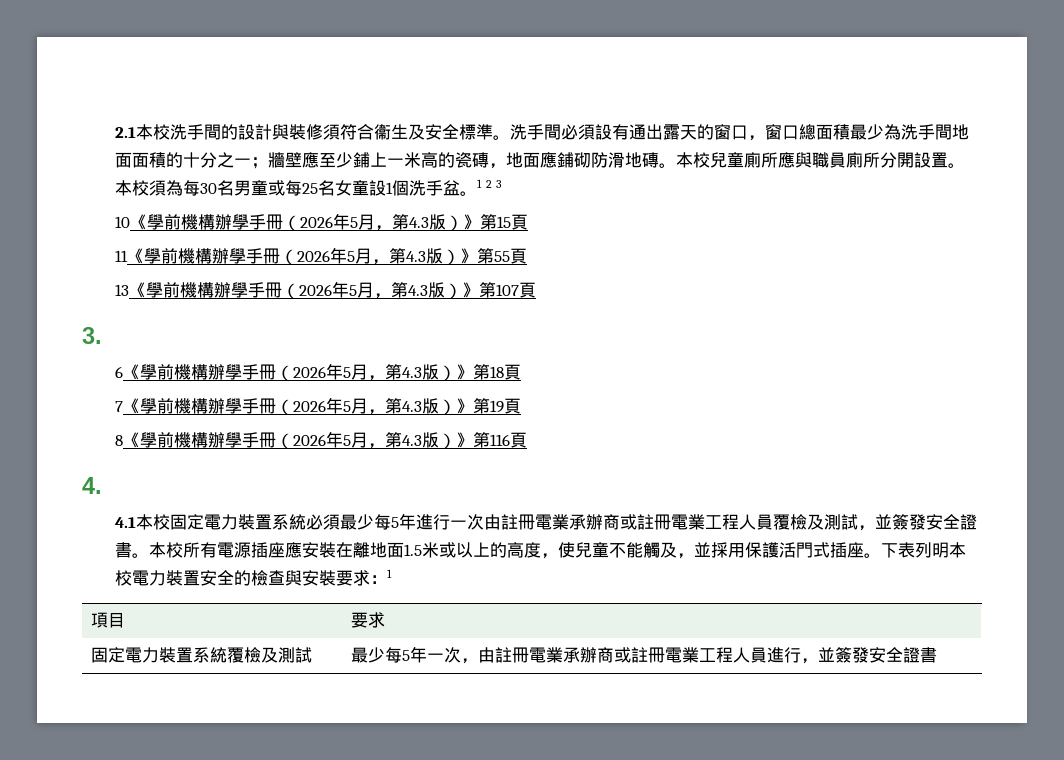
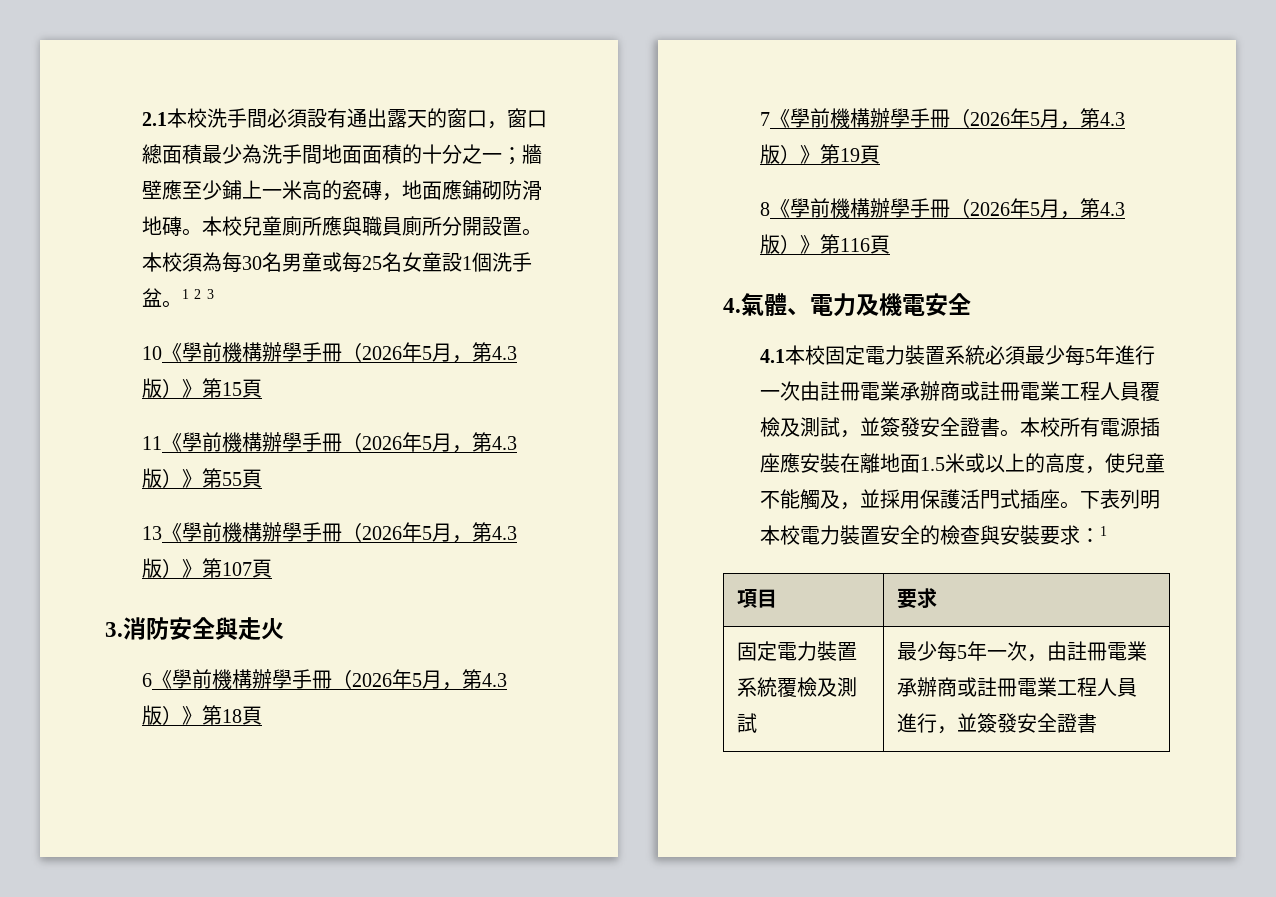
[221,124,562,140] 的設計與裝修須符合衞生及安全標準。洗手間 -> (268, 118) none
(102, 335) none -> [123,617,284,640] 消防安全與走火
(102, 485) none -> [741,293,971,317] 氣體、電力及機電安全

